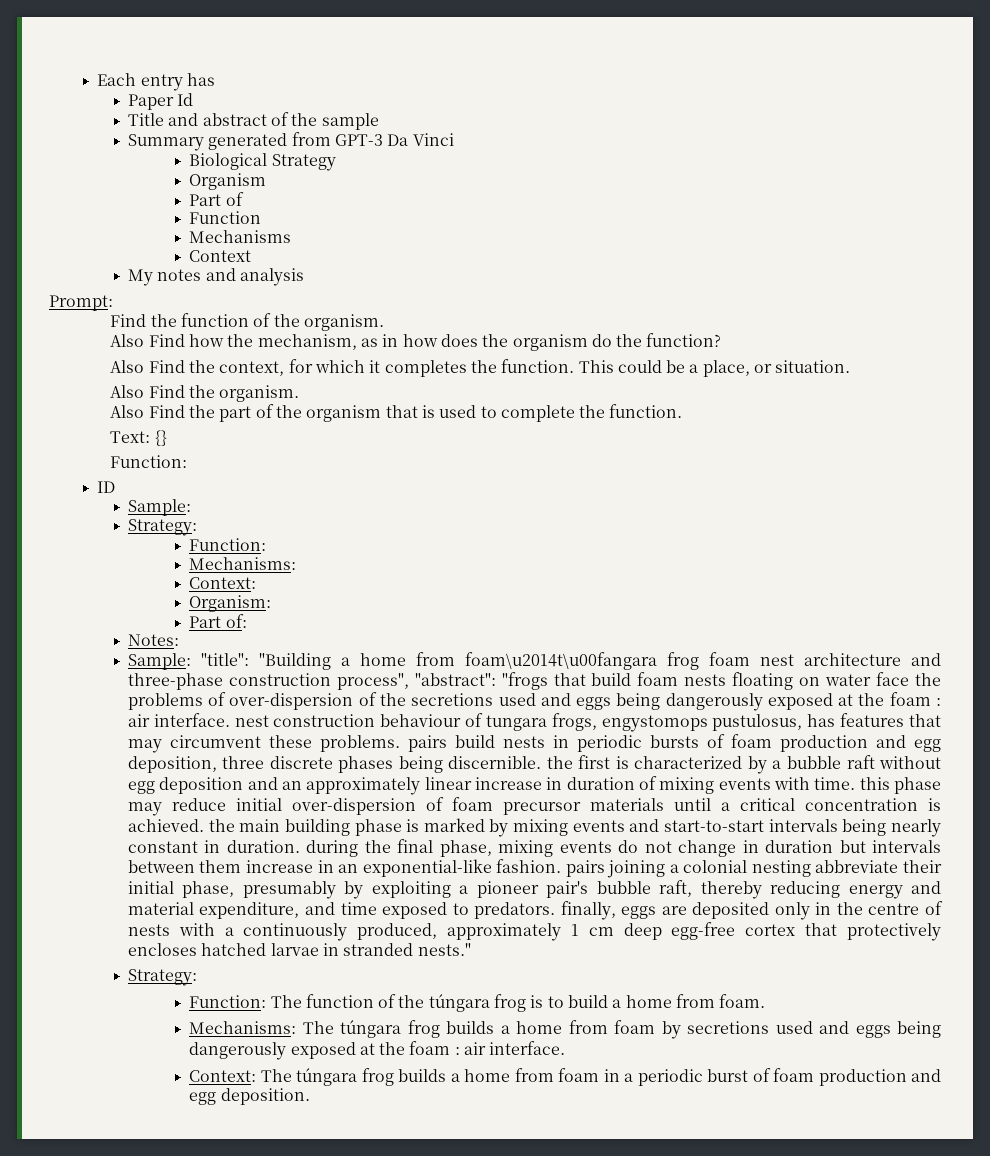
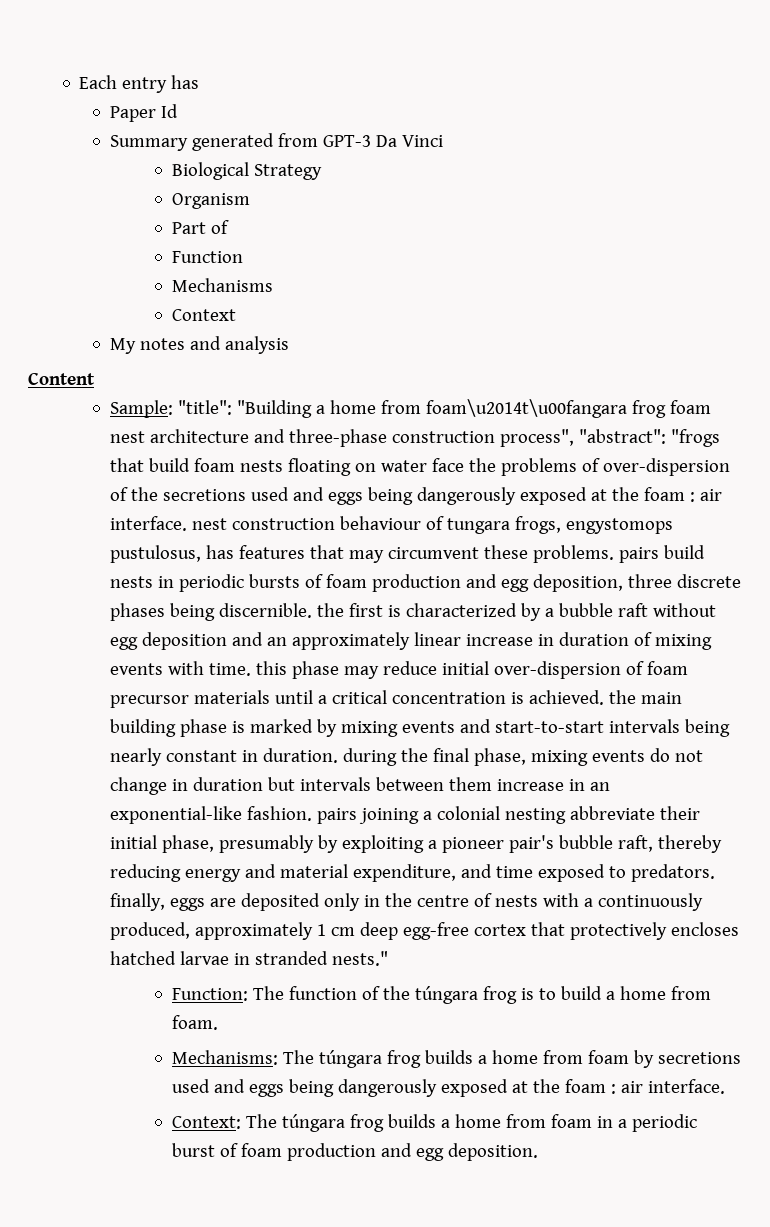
[127,112,379,130] // Title and abstract of the sample -> (179, 111) none
[49,295,113,311] [110,313,384,331] [110,333,722,351] [110,359,851,377] [110,385,300,402] [110,404,683,422] [110,430,167,446] [110,455,188,468] [97,481,116,493] [127,499,191,516] [127,519,197,536] [189,538,267,551] [189,557,297,570] [189,577,257,589] [189,595,272,612] [189,614,247,628] [127,634,179,646] Prompt: // Find the function of the organism. // Also Find how the mechanism, as in how does the organism do the function? // Also Find the context, for which it completes the function. This could be a place, or situation. // Also Find the organism. // Also Find the part of the organism that is used to complete the function. // Text: {} // Function: // ID // Sample: // Strategy: // Function: // Mechanisms: // Context: // Organism: // Part of: // Notes: -> [28,372,95,385] Content
[127,969,197,986] // Strategy: -> (389, 958) none

